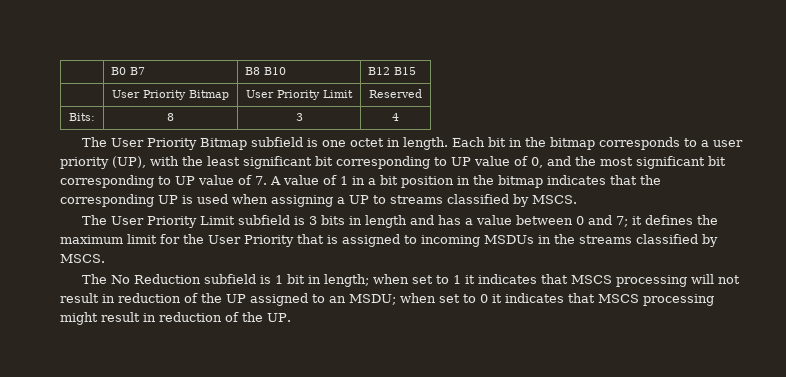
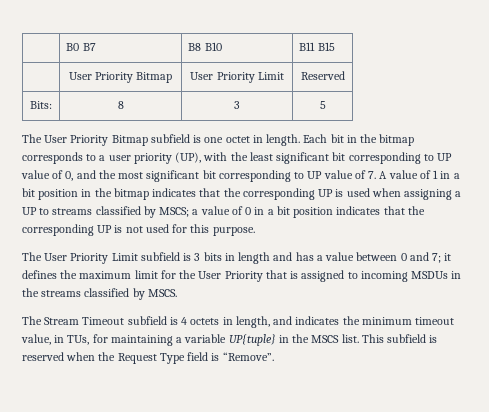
[368,67,391,75] B12 -> [299,42,316,51] B11
[392,113,399,121] 4 -> [319,101,326,109] 5
[532,195,577,204] MSCS. -> [159,206,425,218] [22,224,255,236] MSCS; a value of 0 in a bit position indicates that the corresponding UP is not used for this purpose.
[110,274,740,287] [60,293,714,306] [60,312,291,325] No Reduction subfield is 1 bit in length; when set to 1 it indicates that MSCS processing will not result in reduction of the UP assigned to an MSDU; when set to 0 it indicates that MSCS processing might result in reduction of the UP. -> [44,316,455,328] [21,334,438,346] [22,352,274,364] Stream Timeout subfield is 4 octets in length, and indicates the minimum timeout value, in TUs, for maintaining a variable UP{tuple} in the MSCS list. This subfield is reserved when the Request Type field is “Remove”.

